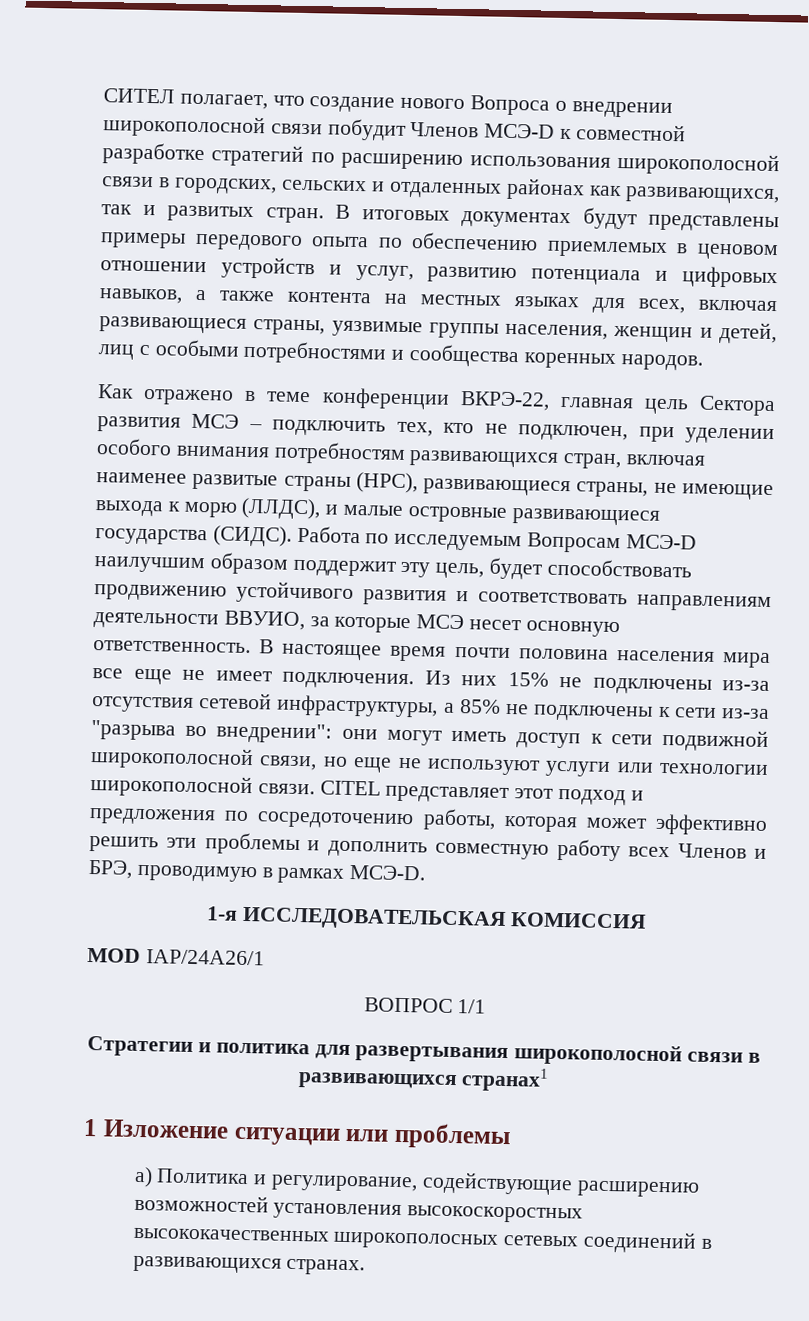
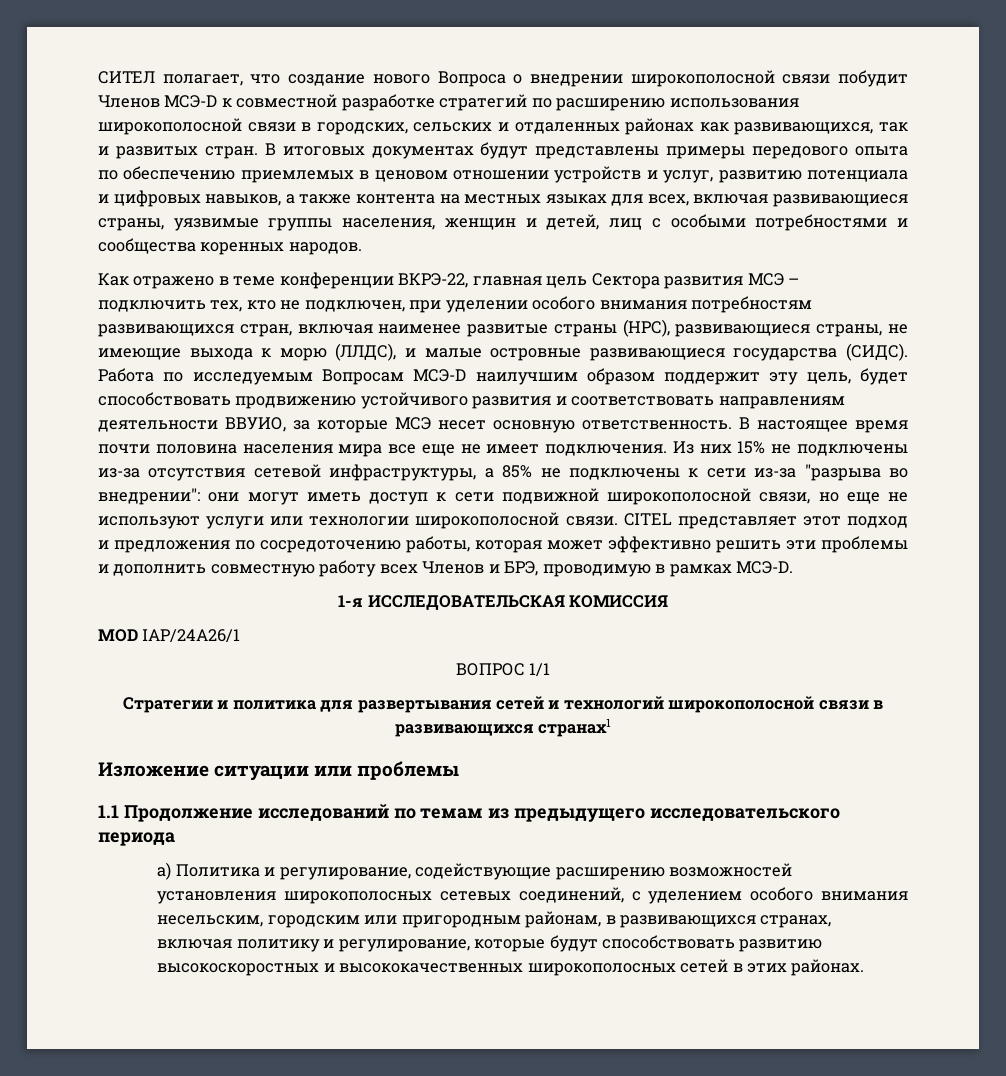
(510, 1054) none -> [495,696,664,710] сетей и технологий
[83,1118,98,1137] 1 -> (612, 727) none
(512, 1136) none -> [98,804,841,822] [98,832,175,846] // 1.1 Продолжение исследований по темам из предыдущего исследовательского периода
[407,1205,584,1224] [132,1227,712,1254] [132,1255,366,1276] высокоскоростных высококачественных широкополосных сетевых соединений в развивающихся странах. -> [284,887,908,904] [157,911,832,928] [157,935,823,952] [157,959,865,976] широкополосных сетевых соединений, с уделением особого внимания несельским, городским или пригородным районам, в развивающихся странах, включая политику и регулирование, которые будут способствовать развитию высокоскоростных и высококачественных широкополосных сетей в этих районах.

